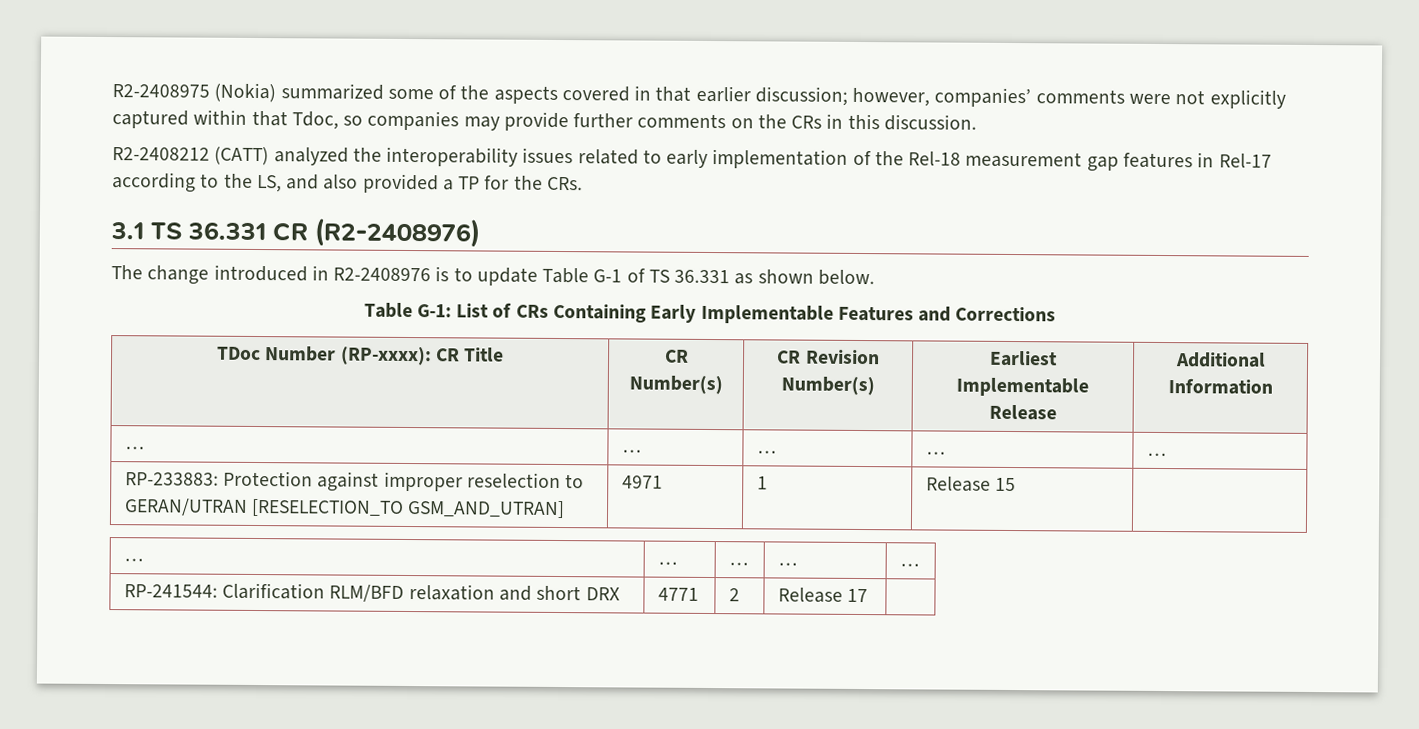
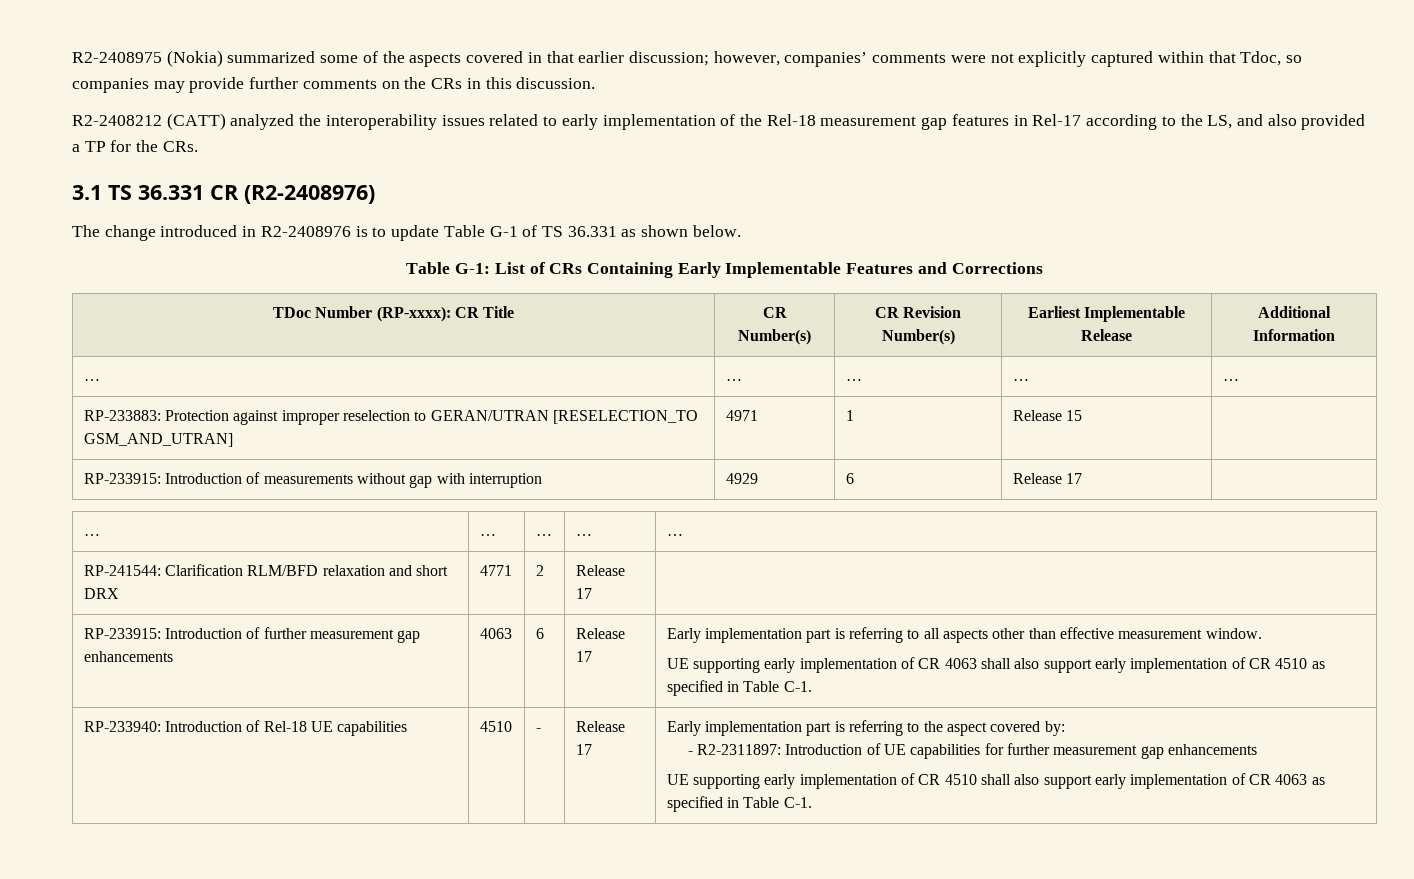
(1017, 484) none -> [83,472,542,488] [725,473,758,484] [845,473,854,484] [1012,473,1083,484] // RP-233915: Introduction of measurements without gap with interruption | 4929 | 6 | Release 17 |
(869, 595) none -> [83,627,421,643] [83,651,173,662] [479,628,512,639] [535,628,544,639] [575,628,625,639] [575,651,592,662] [666,627,1262,643] [666,657,1325,673] [666,680,812,696] [83,720,408,736] [479,721,512,732] [535,728,541,732] [575,721,625,732] [575,744,592,755] [666,720,1065,736] [687,743,1257,759] [666,773,1325,789] [666,796,812,812] // RP-233915: Introduction of further measurement gap enhancements | 4063 | 6 | Release 17 | Early implementation part is referring to all aspects other than effective measurement window. // UE supporting early implementation of CR 4063 shall also support early implementation of CR 4510 as specified in Table C-1. // RP-233940: Introduction of Rel-18 UE capabilities | 4510 | - | Release 17 | Early implementation part is referring to the aspect covered by: // - R2-2311897: Introduction of UE capabilities for further measurement gap enhancements // UE supporting early implementation of CR 4510 shall also support early implementation of CR 4063 as specified in Table C-1.

